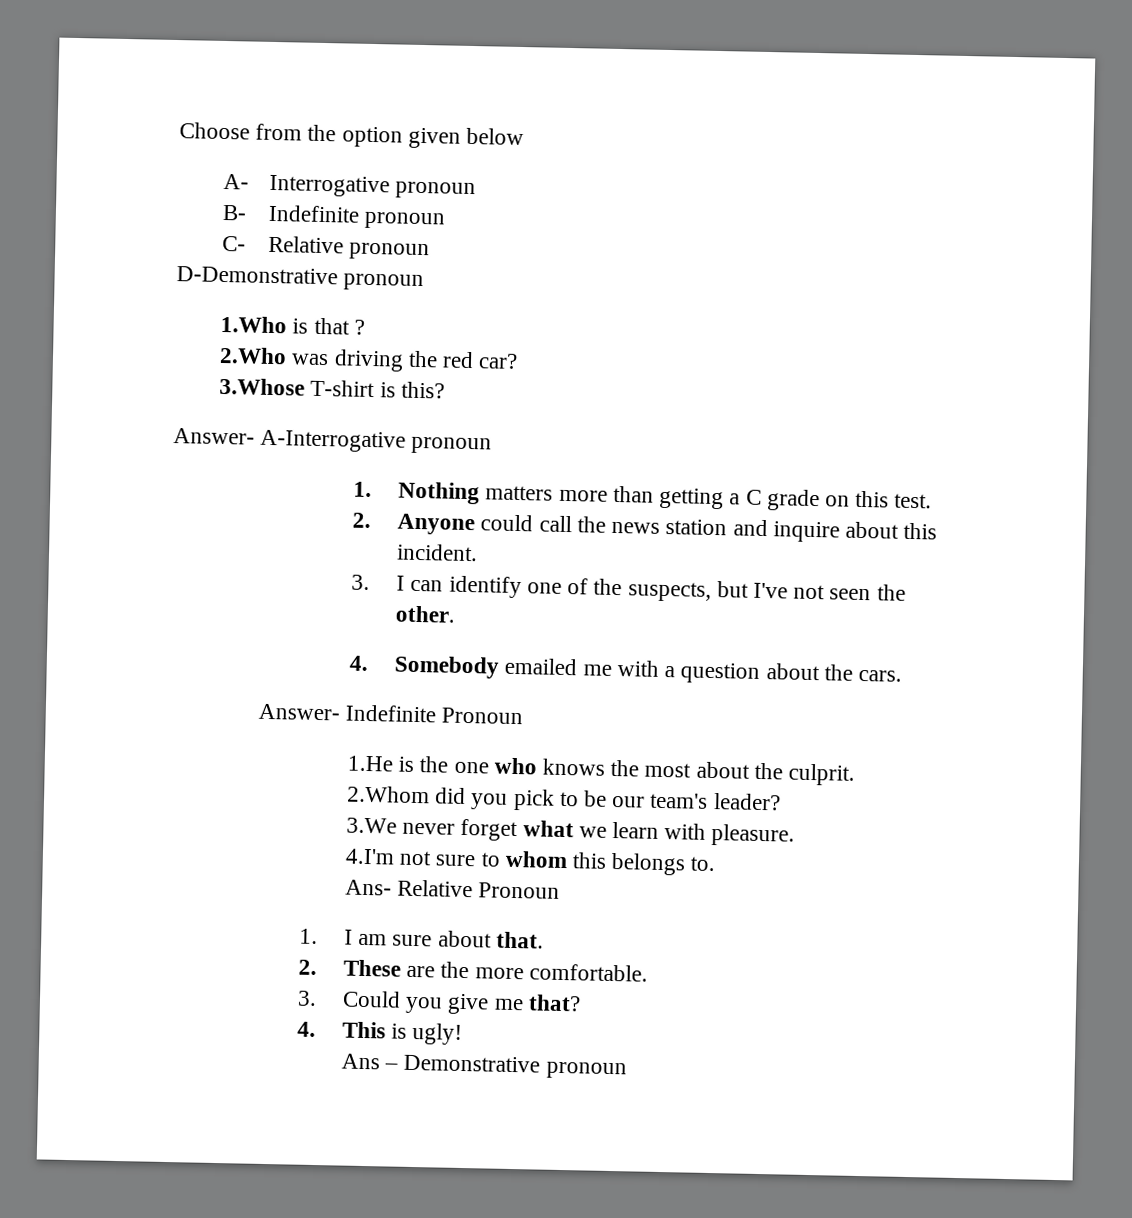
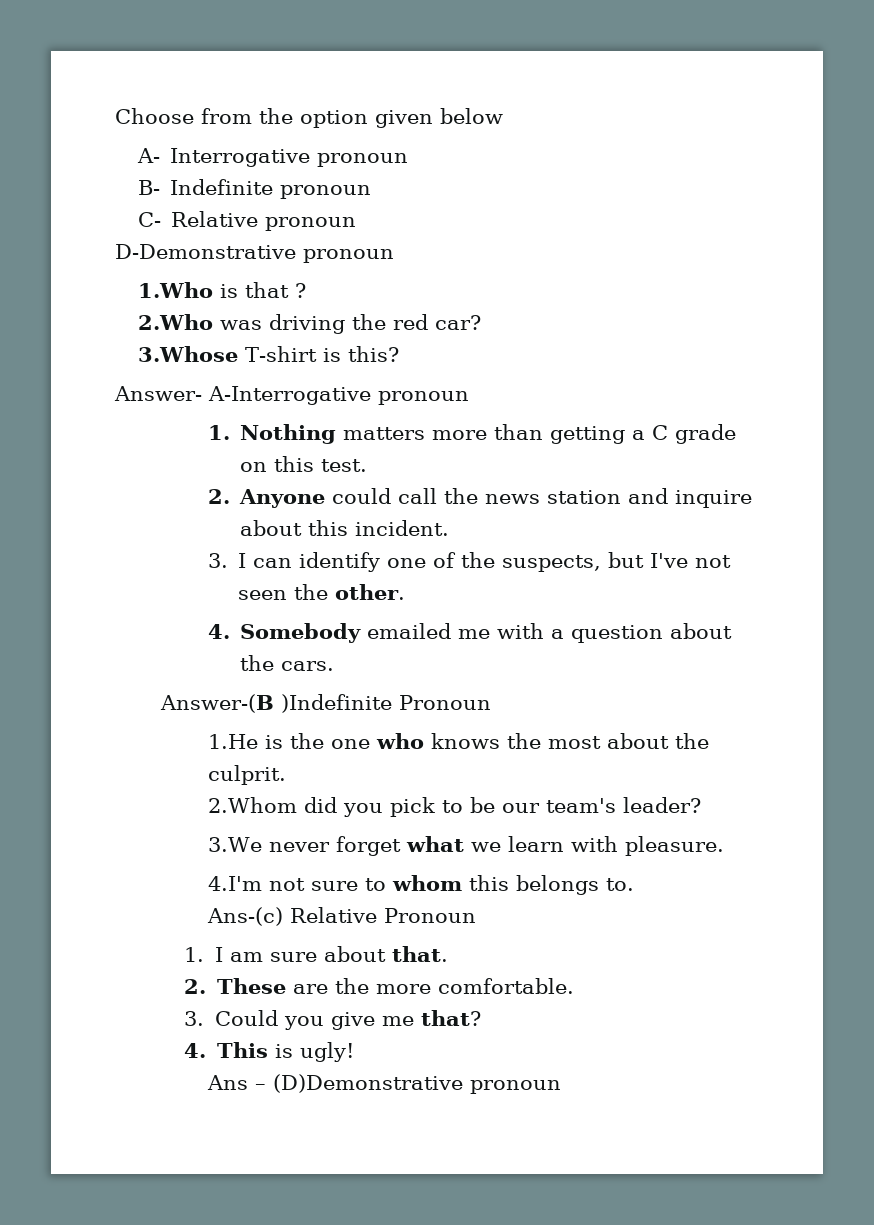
[257,703,437,723] Answer- Indefinite -> [160,694,393,713] Answer-(B )Indefinite
[345,879,393,896] Ans- -> [206,907,283,926] Ans-(c)
[403,1054,541,1073] Demonstrative -> [272,1074,463,1093] (D)Demonstrative

